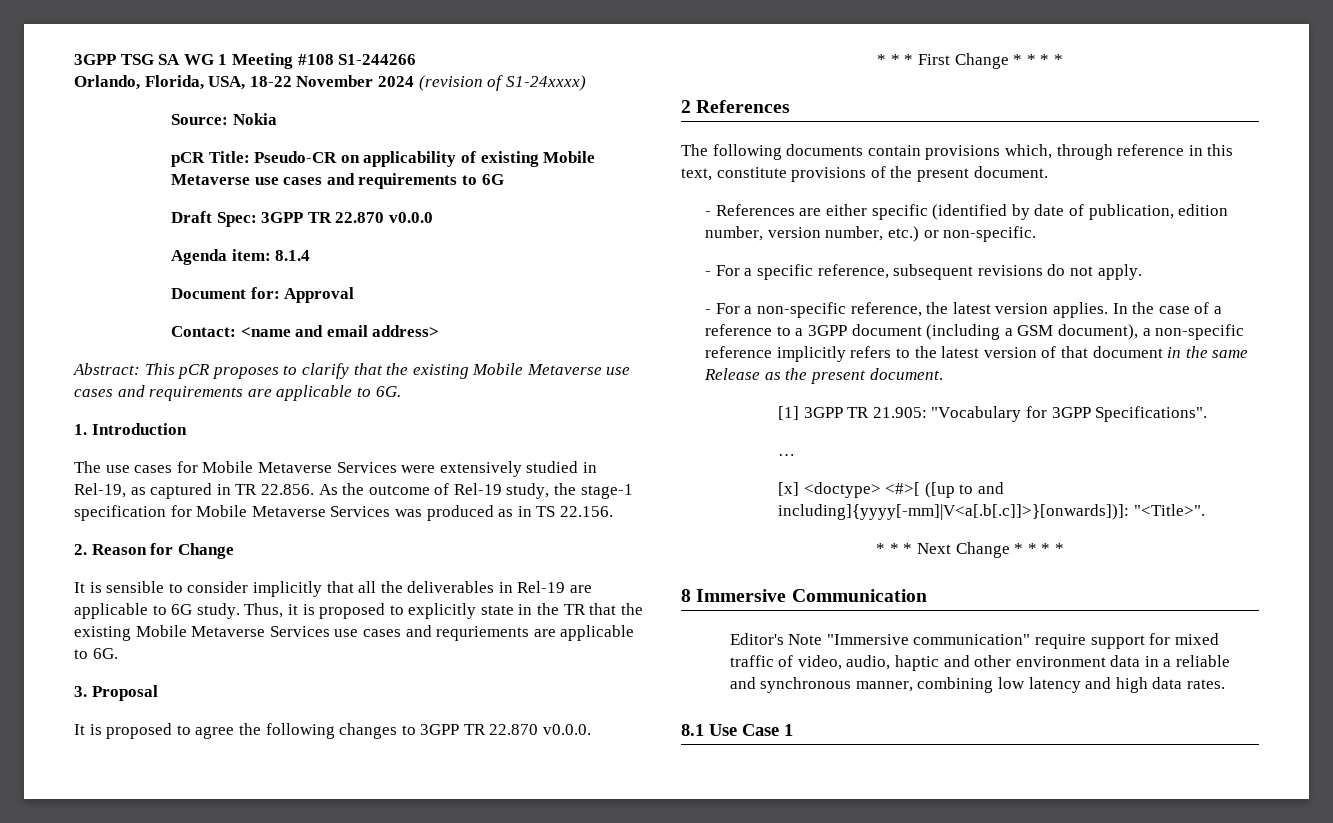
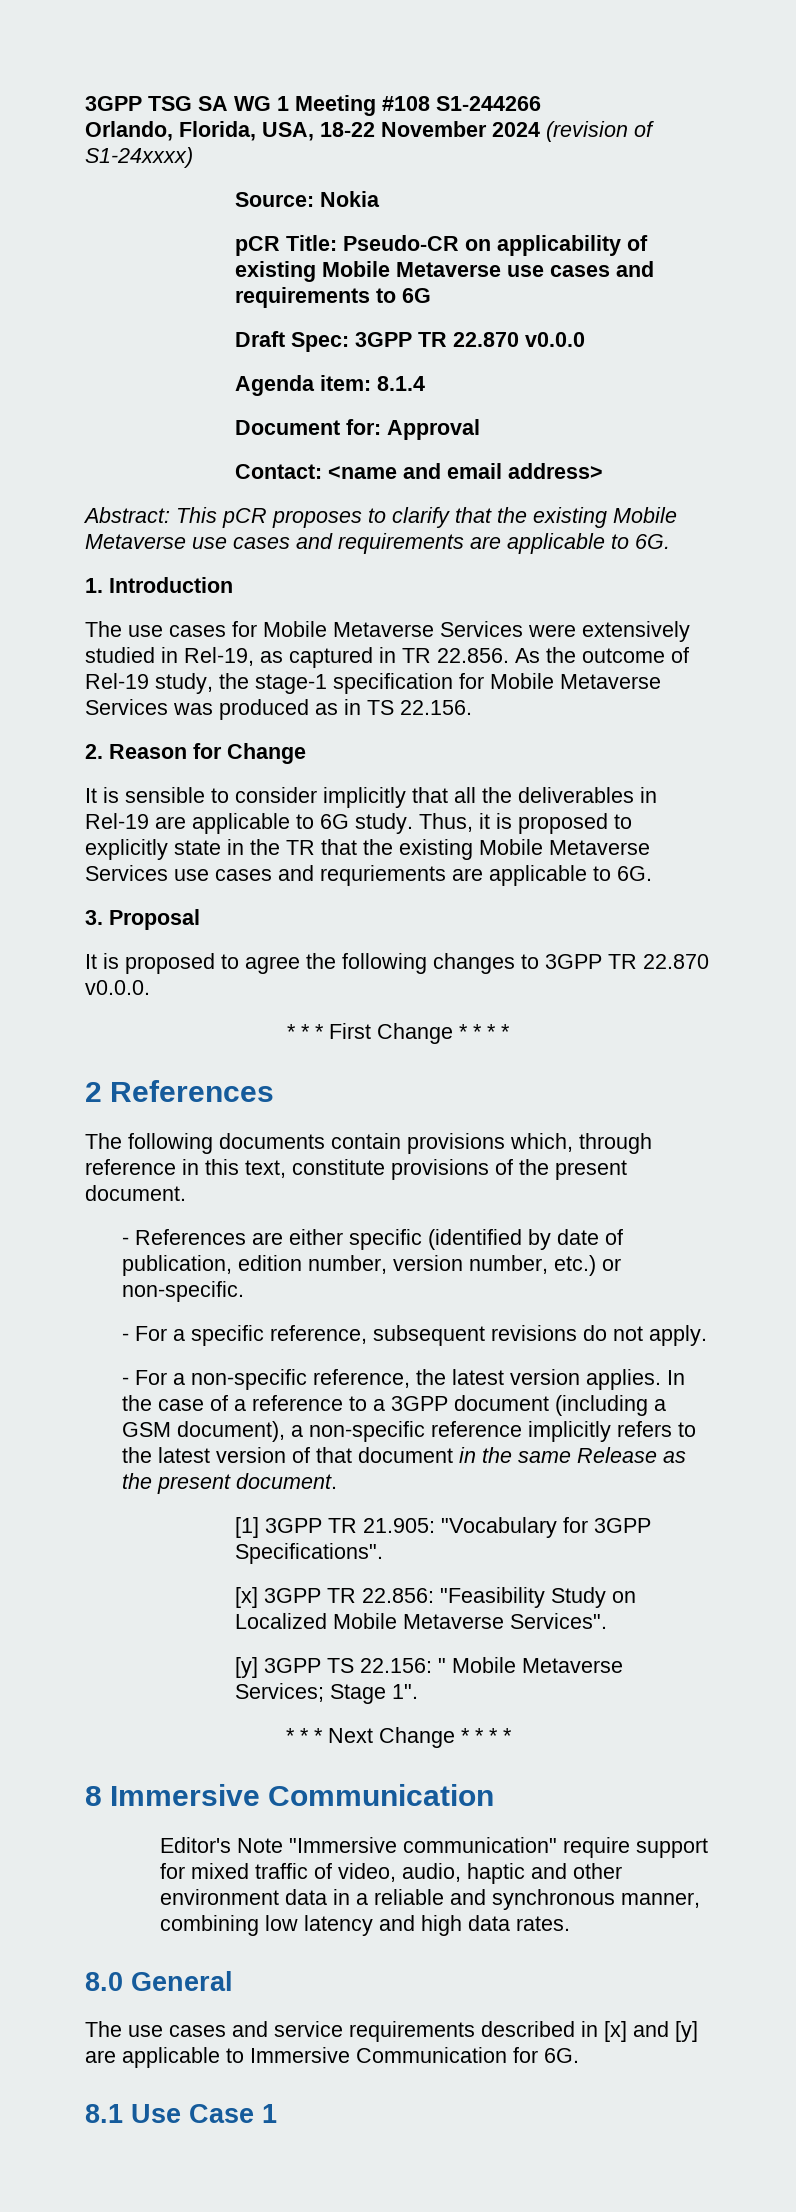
[778,454,796,456] [778,482,1005,498] [778,504,1205,520] … // [x] <doctype> <#>[ ([up to and including]{yyyy[-mm]|V<a[.b[.c]]>}[onwards])]: "<Title>". -> [234,1587,636,1608] [234,1613,607,1629] [234,1657,623,1678] [234,1683,418,1704] [x] 3GPP TR 22.856: "Feasibility Study on Localized Mobile Metaverse Services". // [y] 3GPP TS 22.156: " Mobile Metaverse Services; Stage 1".
(1225, 684) none -> [85,1971,233,1991] [85,2021,698,2042] [85,2047,579,2068] // 8.0 General // The use cases and service requirements described in [x] and [y] are applicable to Immersive Communication for 6G.

